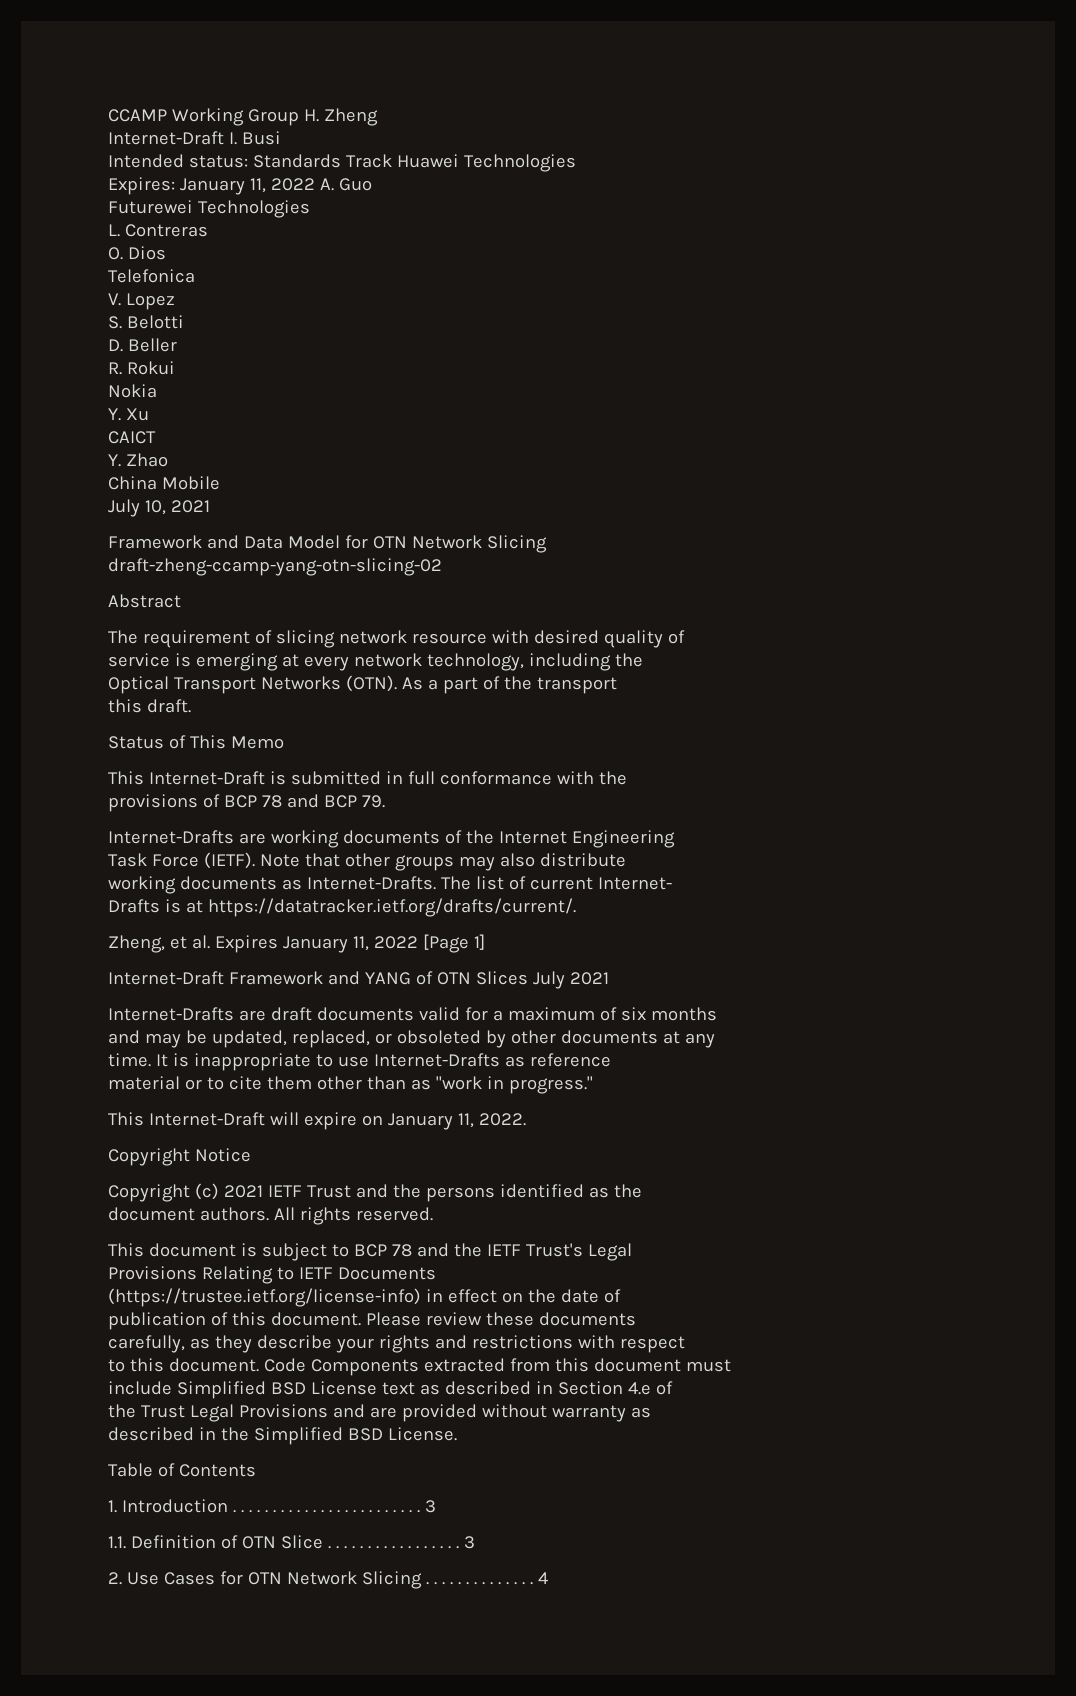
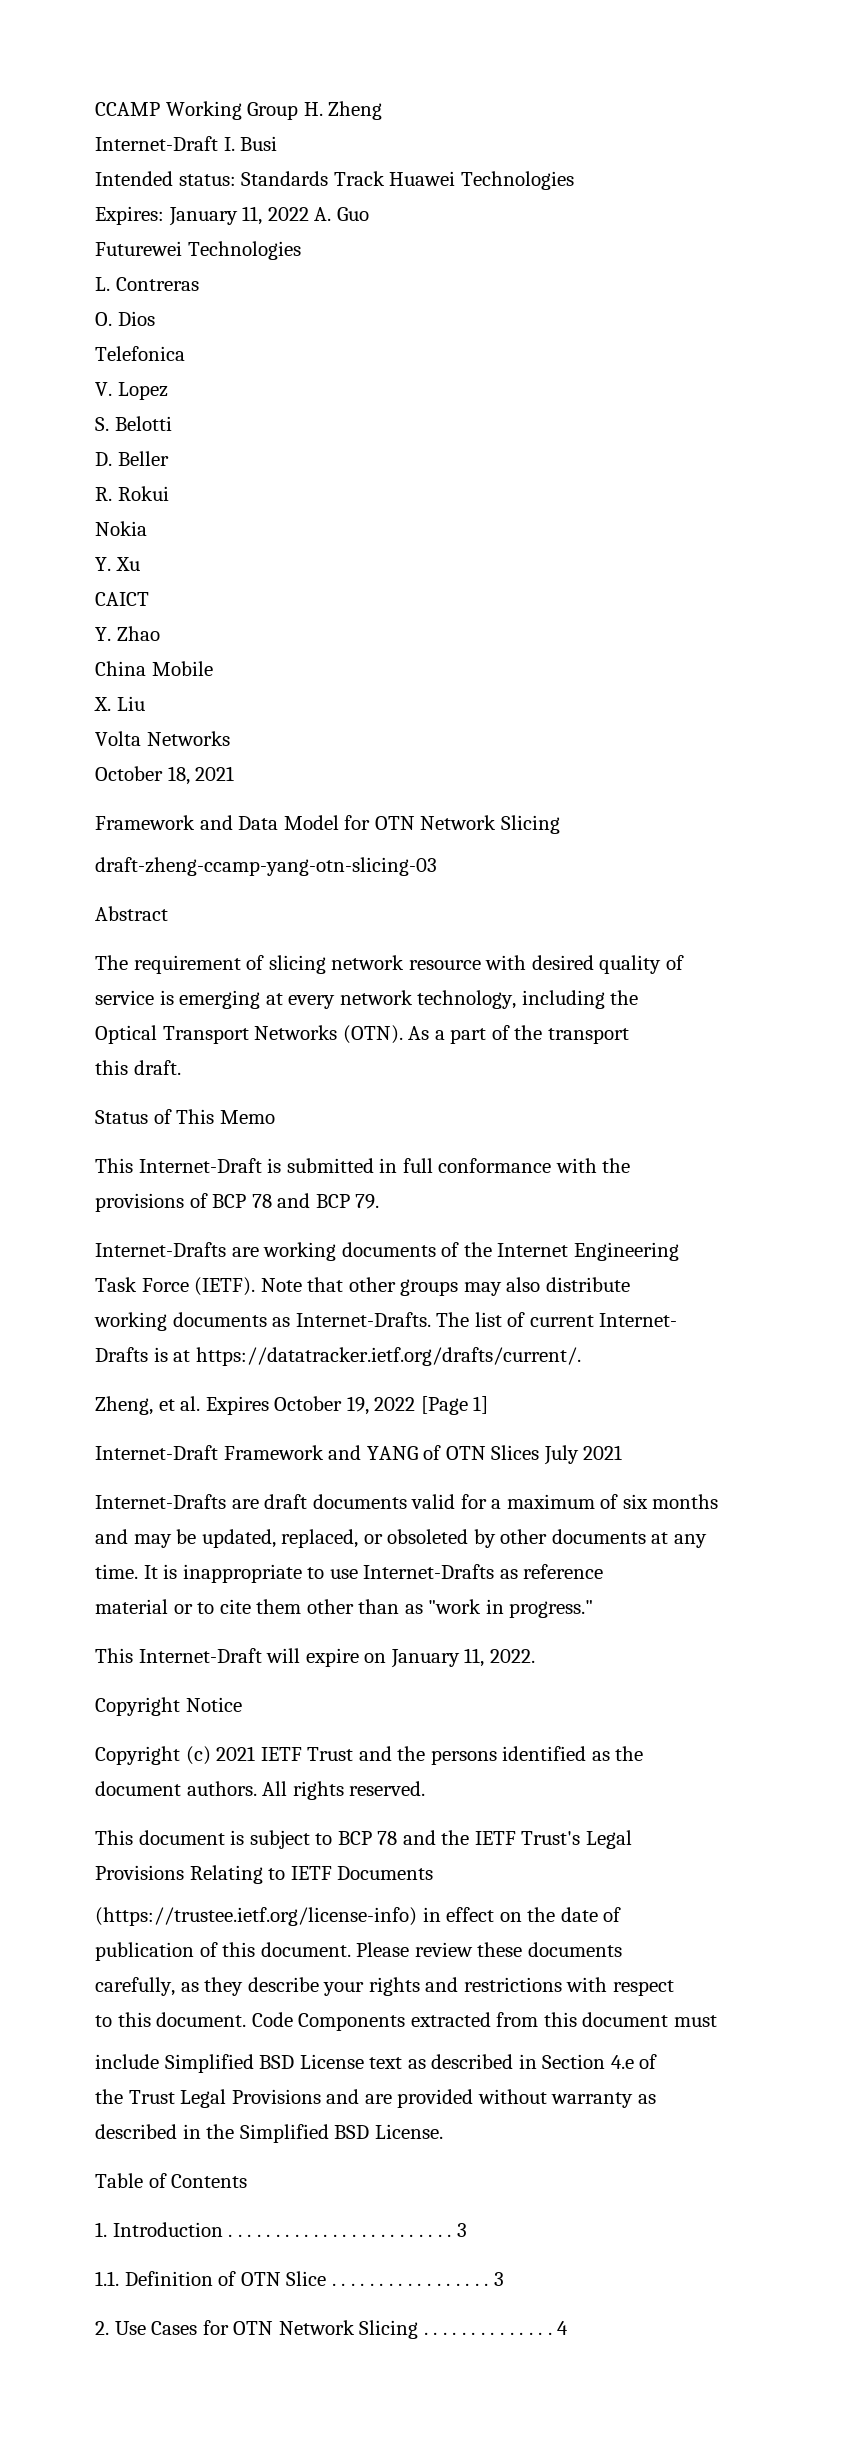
[108,499,166,517] July 10, -> [94,696,145,711] [95,731,230,746] [95,766,190,785] X. Liu // Volta Networks // October 18,
[108,558,442,576] draft-zheng-ccamp-yang-otn-slicing-02 -> [95,857,437,876] draft-zheng-ccamp-yang-otn-slicing-03
[282,936,369,953] January 11, -> [274,1396,369,1415] October 19,

